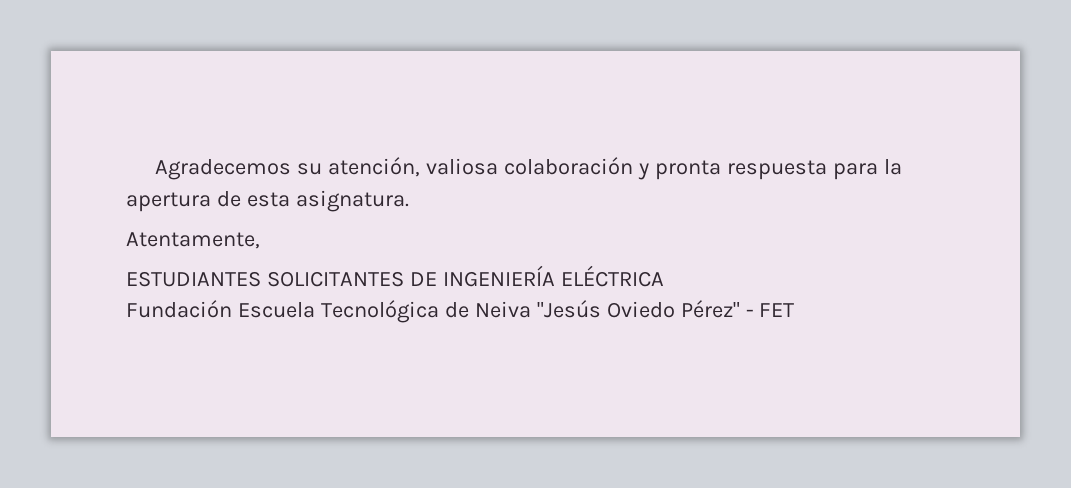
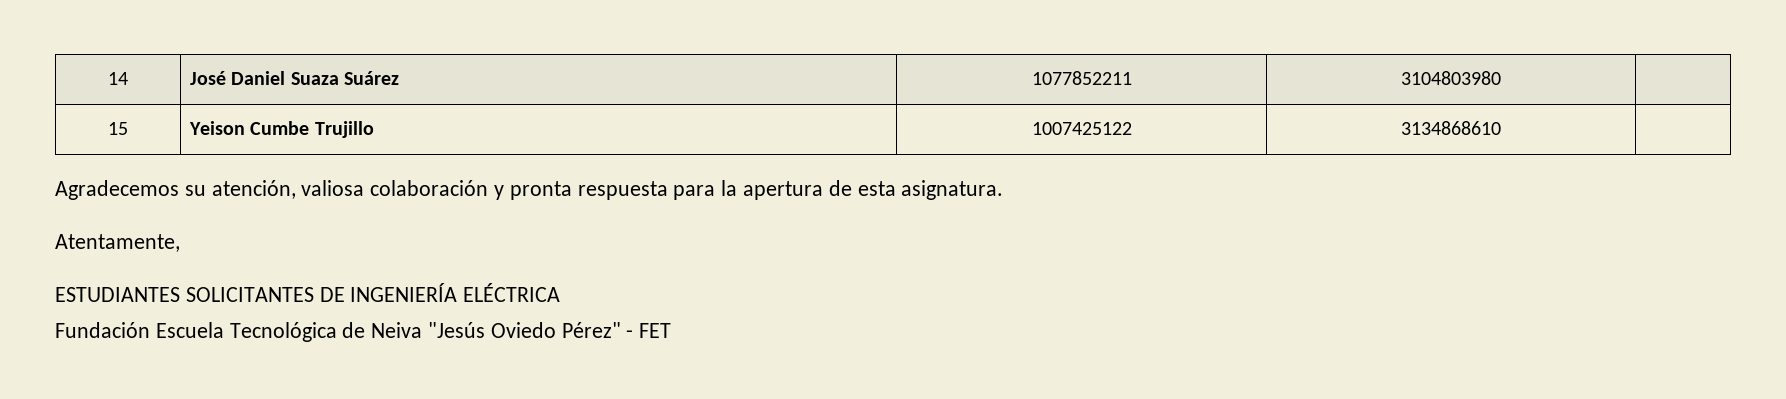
(155, 169) none -> [108,72,128,85] [190,71,399,85] [1031,71,1132,85] [1401,71,1501,85] [108,122,128,135] [189,121,374,138] [1031,122,1132,135] [1401,121,1501,135] 14 | José Daniel Suaza Suárez | 1077852211 | 3104803980 | // 15 | Yeison Cumbe Trujillo | 1007425122 | 3134868610 | //

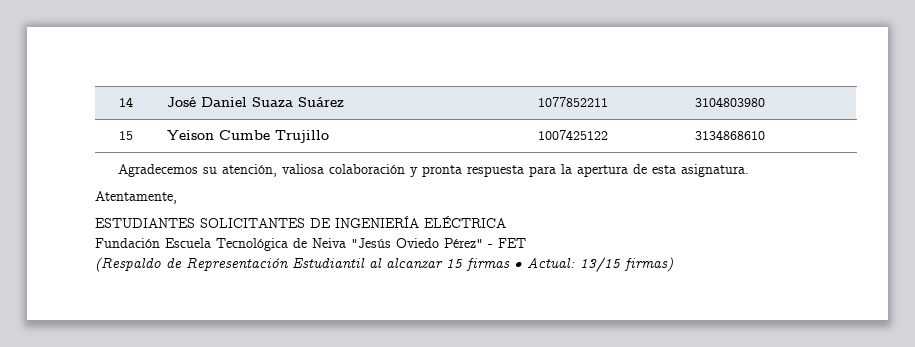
(672, 330) none -> [95,257,673,272] // (Respaldo de Representación Estudiantil al alcanzar 15 firmas • Actual: 13/15 firmas)

